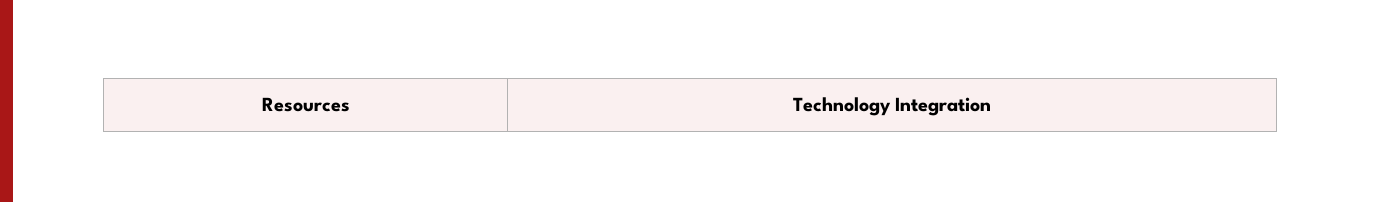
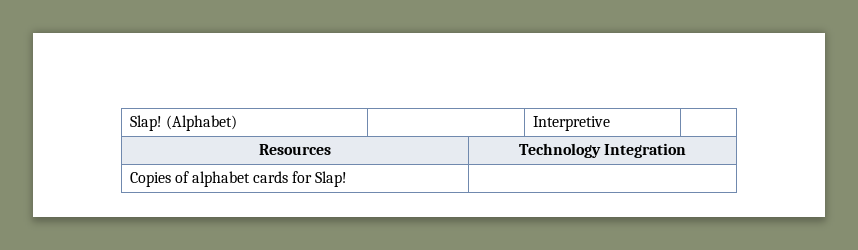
(261, 104) none -> [129,115,237,131] [532,116,610,131] Slap! (Alphabet) | | Interpretive | //
(992, 106) none -> [129,171,348,187] // Copies of alphabet cards for Slap! |

